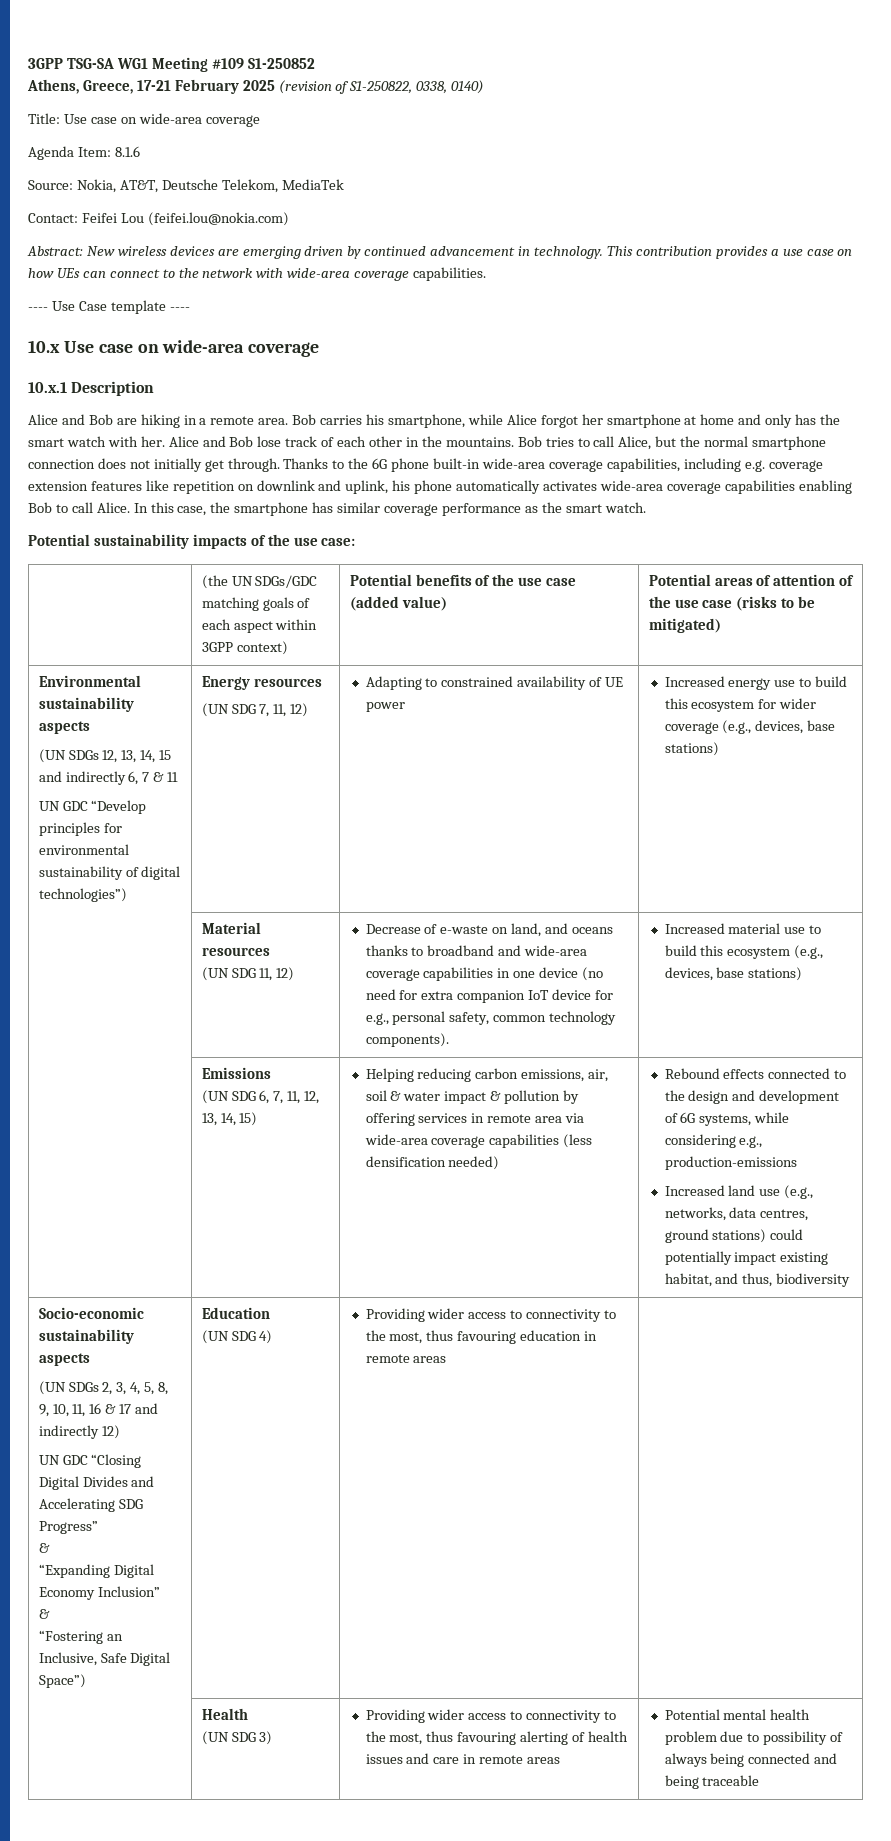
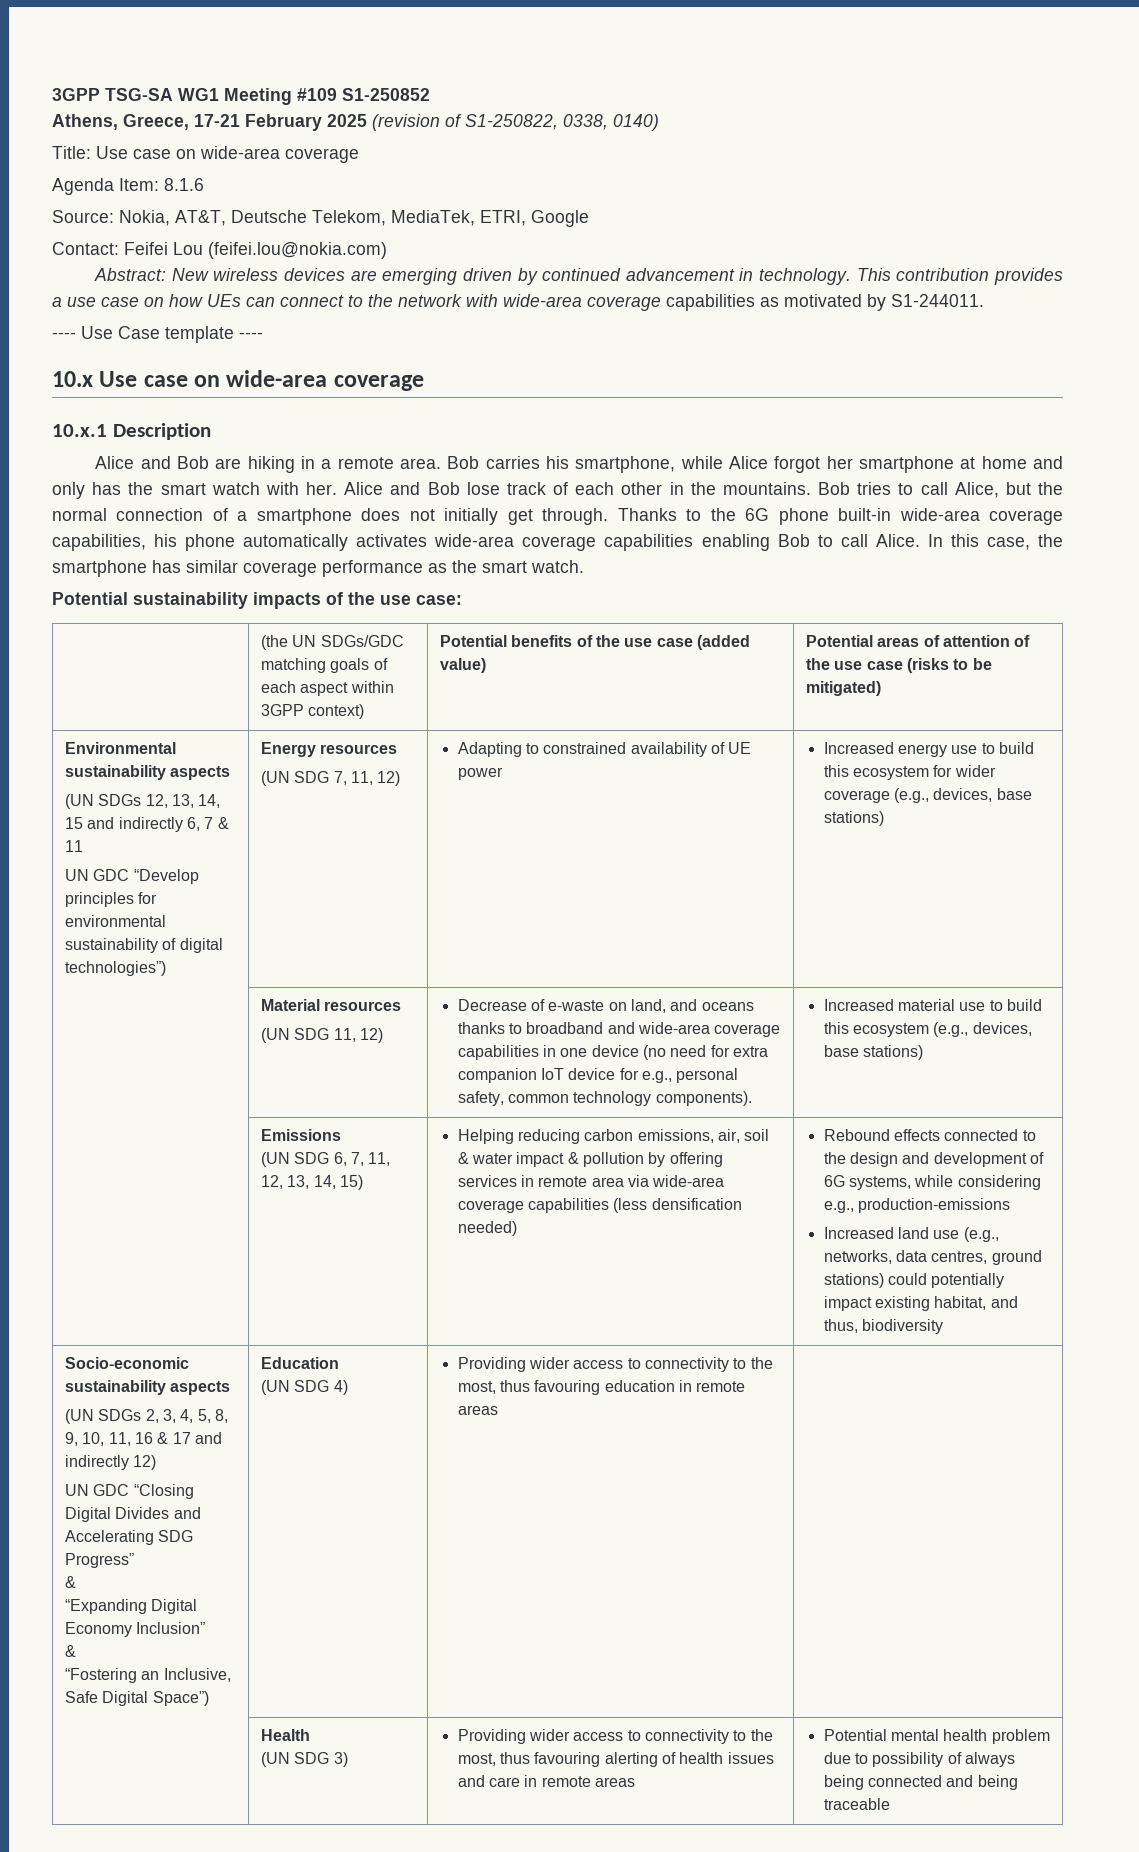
[281,179,344,190] MediaTek -> [391,210,589,227] MediaTek, ETRI, Google
[413,267,487,281] capabilities. -> [666,294,984,311] capabilities as motivated by S1-244011.
[752,436,827,450] [28,459,95,469] smartphone connection -> [116,508,352,525] connection of a smartphone
[683,458,823,472] [28,480,389,494] including e.g. coverage extension features like repetition on downlink and uplink, -> (146, 542) none

